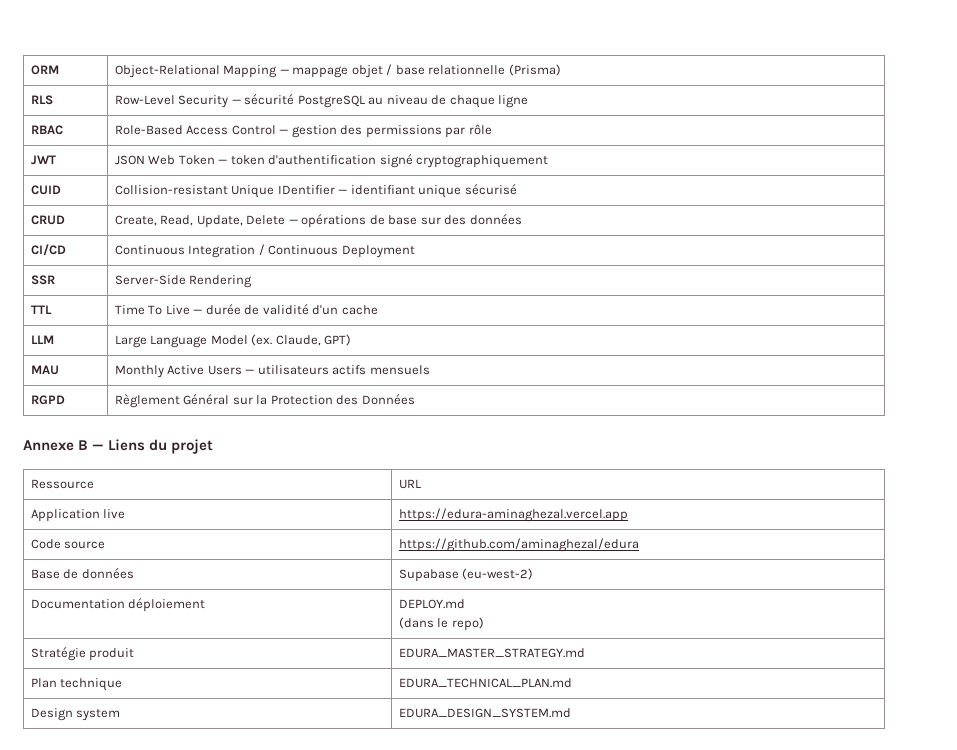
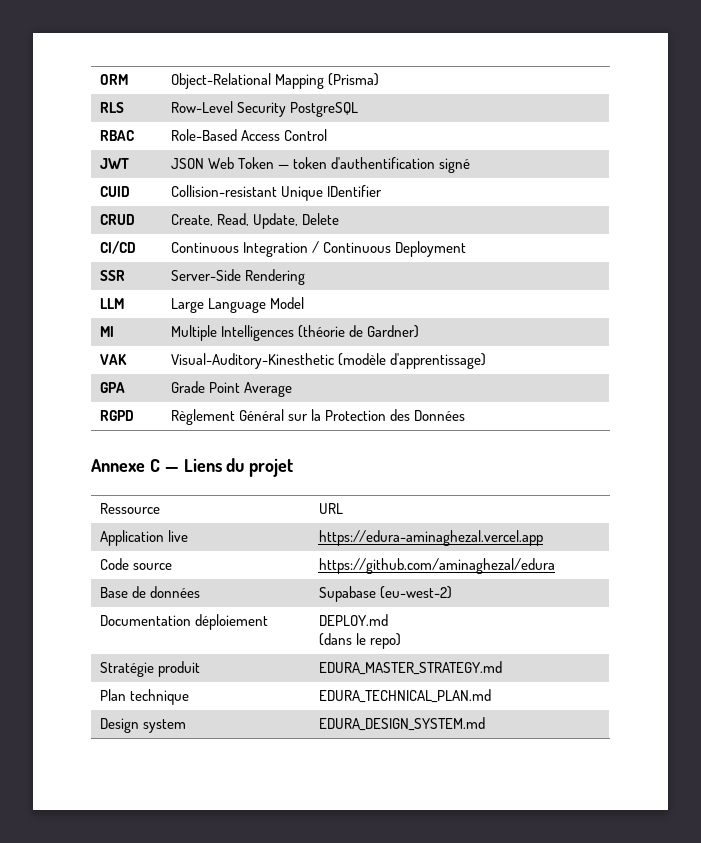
[279,64,506,78] — mappage objet / base relationnelle -> (324, 81) none
[231,94,295,105] — sécurité -> (286, 109) none
[368,95,529,108] au niveau de chaque ligne -> (358, 109) none
[279,124,492,138] — gestion des permissions par rôle -> (327, 135) none
[416,155,549,168] cryptographiquement -> (470, 165) none
[338,184,517,198] — identifiant unique sécurisé -> (382, 191) none
[288,214,522,228] — opérations de base sur des données -> (339, 219) none
[30,305,52,314] [114,304,378,315] [30,335,54,344] [114,334,352,348] [30,365,59,375] [114,365,430,378] TTL | Time To Live — durée de validité d'un cache // LLM | Large Language Model (ex. Claude, GPT) // MAU | Monthly Active Users — utilisateurs actifs mensuels -> [99,298,124,309] [170,297,304,313] [99,326,114,337] [170,325,419,341] [99,354,127,365] [170,353,486,369] [99,382,125,393] [170,381,292,397] LLM | Large Language Model // MI | Multiple Intelligences (théorie de Gardner) // VAK | Visual-Auditory-Kinesthetic (modèle d'apprentissage) // GPA | Grade Point Average
[78,440,89,450] B -> [149,459,160,472] C

